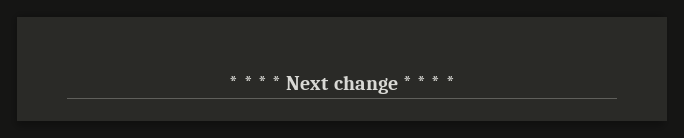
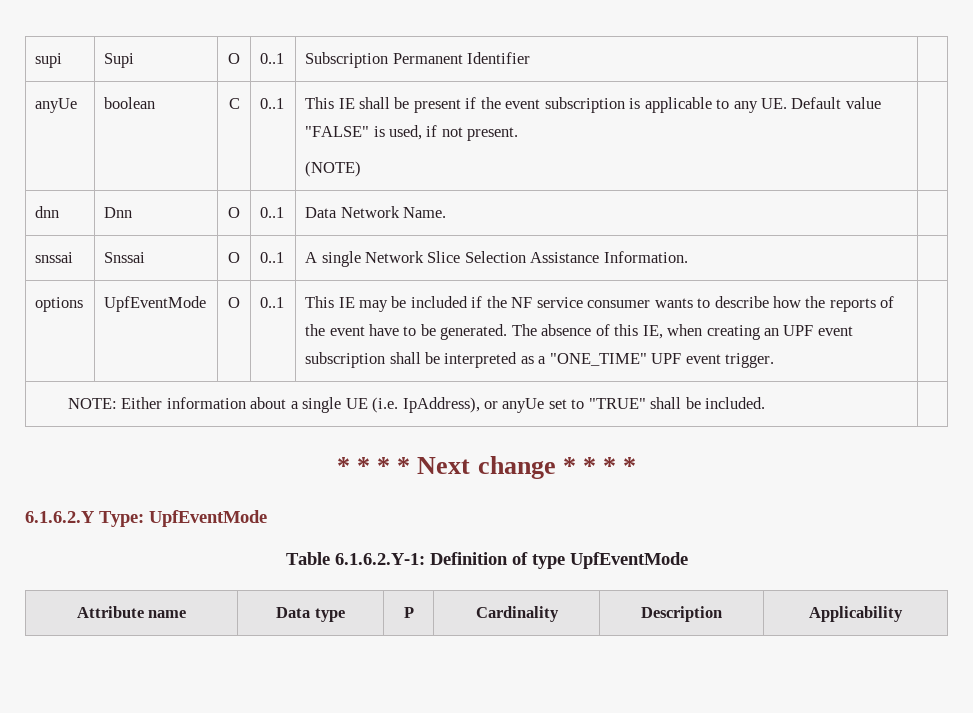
(229, 83) none -> [35,53,63,68] [104,53,135,68] [228,53,240,64] [260,53,285,64] [305,52,530,68] [35,98,78,113] [104,97,156,109] [228,98,240,109] [260,98,285,109] [305,97,881,113] [305,125,519,141] [305,161,362,177] [35,206,60,218] [104,207,133,218] [228,207,240,218] [260,207,285,218] [305,206,446,218] [35,252,74,263] [104,252,146,263] [228,252,240,263] [260,252,285,263] [305,251,688,267] [35,297,84,312] [104,296,207,312] [228,297,240,308] [260,297,285,308] [305,296,895,312] [305,324,853,340] [305,352,775,368] [67,397,766,413] supi | Supi | O | 0..1 | Subscription Permanent Identifier | // anyUe | boolean | C | 0..1 | This IE shall be present if the event subscription is applicable to any UE. Default value "FALSE" is used, if not present. // (NOTE) | // dnn | Dnn | O | 0..1 | Data Network Name. | // snssai | Snssai | O | 0..1 | A single Network Slice Selection Assistance Information. | // options | UpfEventMode | O | 0..1 | This IE may be included if the NF service consumer wants to describe how the reports of the event have to be generated. The absence of this IE, when creating an UPF event subscription shall be interpreted as a "ONE_TIME" UPF event trigger. | // NOTE: Either information about a single UE (i.e. IpAddress), or anyUe set to "TRUE" shall be included. | //
(455, 83) none -> [25,510,267,527] [285,552,688,569] [76,606,187,618] [276,607,345,622] [403,607,414,618] [475,606,559,622] [641,606,722,622] [809,606,903,622] // 6.1.6.2.Y Type: UpfEventMode // Table 6.1.6.2.Y-1: Definition of type UpfEventMode // Attribute name | Data type | P | Cardinality | Description | Applicability

